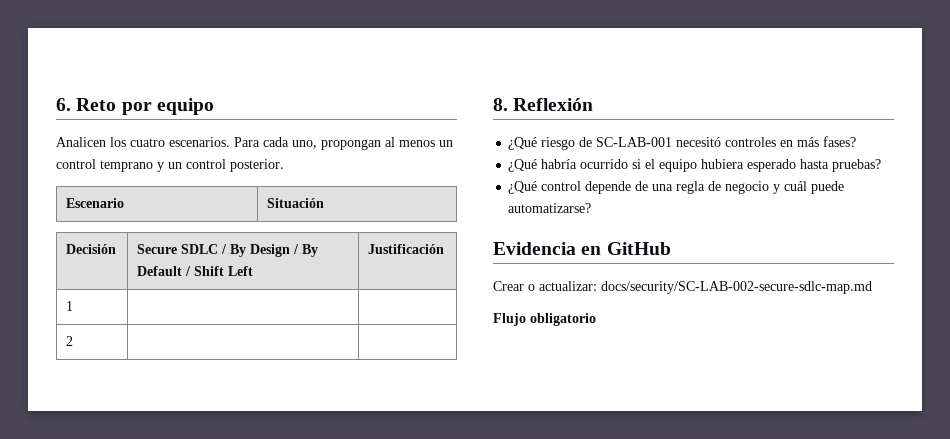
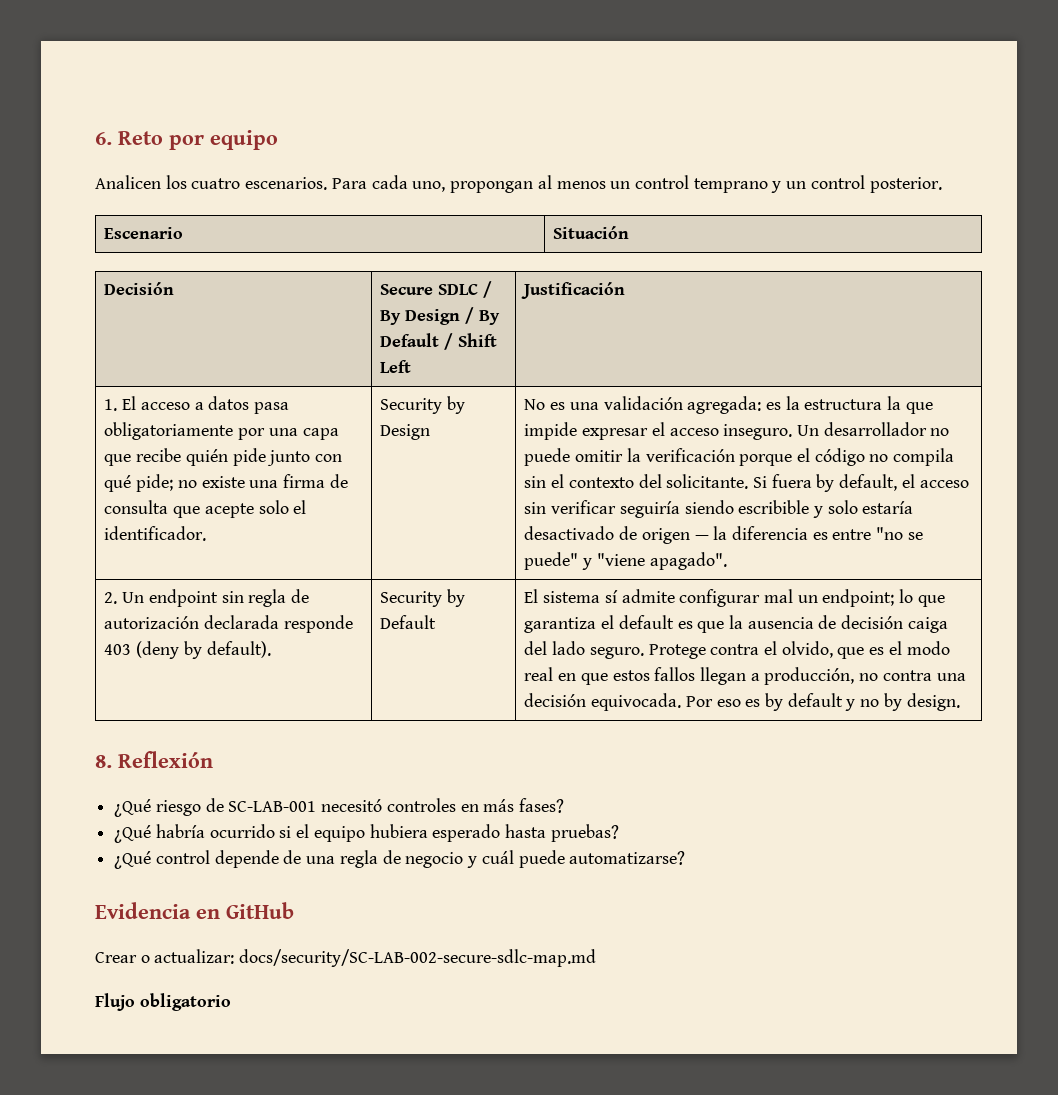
[66,301,74,311] [66,336,74,346] 1 | | // 2 | | -> [104,396,290,414] [104,422,339,440] [104,448,343,466] [104,474,348,492] [104,500,307,518] [104,526,207,541] [380,396,466,414] [380,424,431,440] [524,396,933,414] [524,422,950,440] [524,448,955,466] [524,474,969,492] [524,500,914,518] [524,526,923,544] [524,552,727,570] [104,589,310,607] [104,615,353,633] [104,641,271,659] [380,589,466,607] [380,615,437,629] [524,589,945,607] [524,615,948,633] [524,641,950,659] [524,667,966,685] [524,693,960,711] 1. El acceso a datos pasa obligatoriamente por una capa que recibe quién pide junto con qué pide; no existe una firma de consulta que acepte solo el identificador. | Security by Design | No es una validación agregada: es la estructura la que impide expresar el acceso inseguro. Un desarrollador no puede omitir la verificación porque el código no compila sin el contexto del solicitante. Si fuera by default, el acceso sin verificar seguiría siendo escribible y solo estaría desactivado de origen — la diferencia es entre "no se puede" y "viene apagado". // 2. Un endpoint sin regla de autorización declarada responde 403 (deny by default). | Security by Default | El sistema sí admite configurar mal un endpoint; lo que garantiza el default es que la ausencia de decisión caiga del lado seguro. Protege contra el olvido, que es el modo real en que estos fallos llegan a producción, no contra una decisión equivocada. Por eso es by default y no by design.

